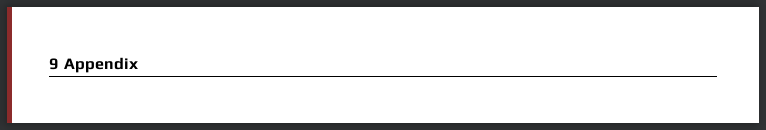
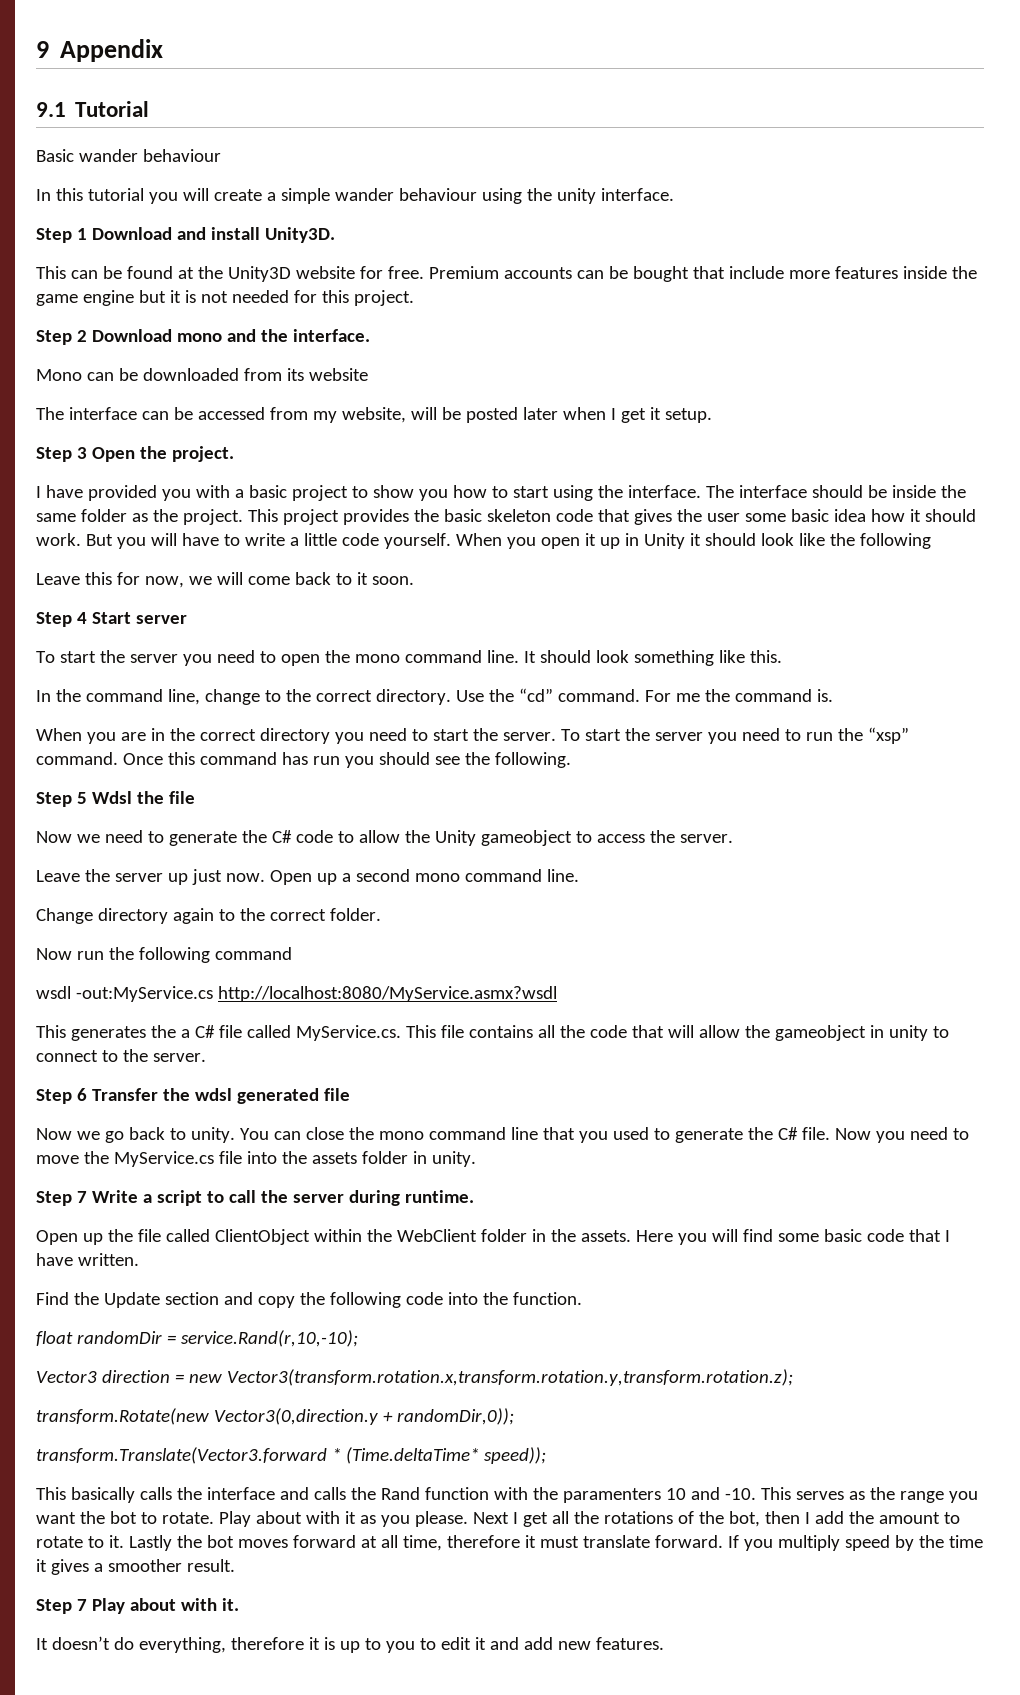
(138, 65) none -> [36,101,150,117] [36,149,221,162] [36,188,674,204] [36,227,335,243] [36,266,977,282] [36,290,414,306] [36,329,370,345] [36,368,368,381] [36,407,712,423] [36,446,234,462] [36,485,966,501] [36,509,976,525] [36,533,931,549] [36,572,414,588] [36,612,187,627] [36,650,782,666] [36,688,833,705] [36,727,909,744] [36,752,571,768] [36,791,195,807] [36,830,733,846] [36,869,579,885] [36,908,381,924] [36,947,292,963] [36,986,557,1002] [36,1025,949,1041] [36,1049,206,1062] [36,1088,350,1104] [36,1127,969,1143] [36,1151,476,1167] [36,1190,474,1206] [36,1229,950,1245] [36,1253,139,1266] [36,1292,582,1308] [36,1330,358,1347] [36,1369,793,1386] [36,1408,514,1425] [36,1447,546,1464] [36,1487,978,1503] [36,1511,960,1527] [36,1535,983,1551] [36,1559,235,1575] [36,1598,239,1614] [36,1636,664,1653] // 9.1 Tutorial // Basic wander behaviour // In this tutorial you will create a simple wander behaviour using the unity interface. // Step 1 Download and install Unity3D. // This can be found at the Unity3D website for free. Premium accounts can be bought that include more features inside the game engine but it is not needed for this project. // Step 2 Download mono and the interface. // Mono can be downloaded from its website // The interface can be accessed from my website, will be posted later when I get it setup. // Step 3 Open the project. // I have provided you with a basic project to show you how to start using the interface. The interface should be inside the same folder as the project. This project provides the basic skeleton code that gives the user some basic idea how it should work. But you will have to write a little code yourself. When you open it up in Unity it should look like the following // Leave this for now, we will come back to it soon. // Step 4 Start server // To start the server you need to open the mono command line. It should look something like this. // In the command line, change to the correct directory. Use the “cd” command. For me the command is. // When you are in the correct directory you need to start the server. To start the server you need to run the “xsp” command. Once this command has run you should see the following. // Step 5 Wdsl the file // Now we need to generate the C# code to allow the Unity gameobject to access the server. // Leave the server up just now. Open up a second mono command line. // Change directory again to the correct folder. // Now run the following command // wsdl -out:MyService.cs http://localhost:8080/MyService.asmx?wsdl // This generates the a C# file called MyService.cs. This file contains all the code that will allow the gameobject in unity to connect to the server. // Step 6 Transfer the wdsl generated file // Now we go back to unity. You can close the mono command line that you used to generate the C# file. Now you need to move the MyService.cs file into the assets folder in unity. // Step 7 Write a script to call the server during runtime. // Open up the file called ClientObject within the WebClient folder in the assets. Here you will find some basic code that I have written. // Find the Update section and copy the following code into the function. // float randomDir = service.Rand(r,10,-10); // Vector3 direction = new Vector3(transform.rotation.x,transform.rotation.y,transform.rotation.z); // transform.Rotate(new Vector3(0,direction.y + randomDir,0)); // transform.Translate(Vector3.forward * (Time.deltaTime* speed)); // This basically calls the interface and calls the Rand function with the paramenters 10 and -10. This serves as the range you want the bot to rotate. Play about with it as you please. Next I get all the rotations of the bot, then I add the amount to rotate to it. Lastly the bot moves forward at all time, therefore it must translate forward. If you multiply speed by the time it gives a smoother result. // Step 7 Play about with it. // It doesn’t do everything, therefore it is up to you to edit it and add new features.

